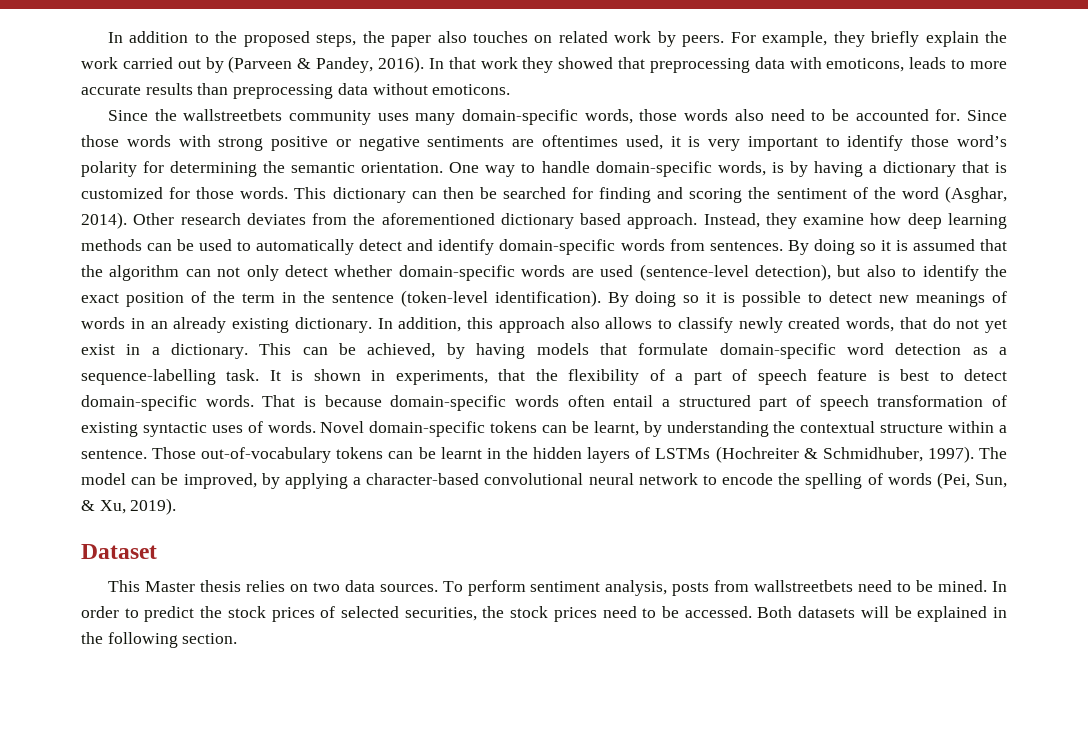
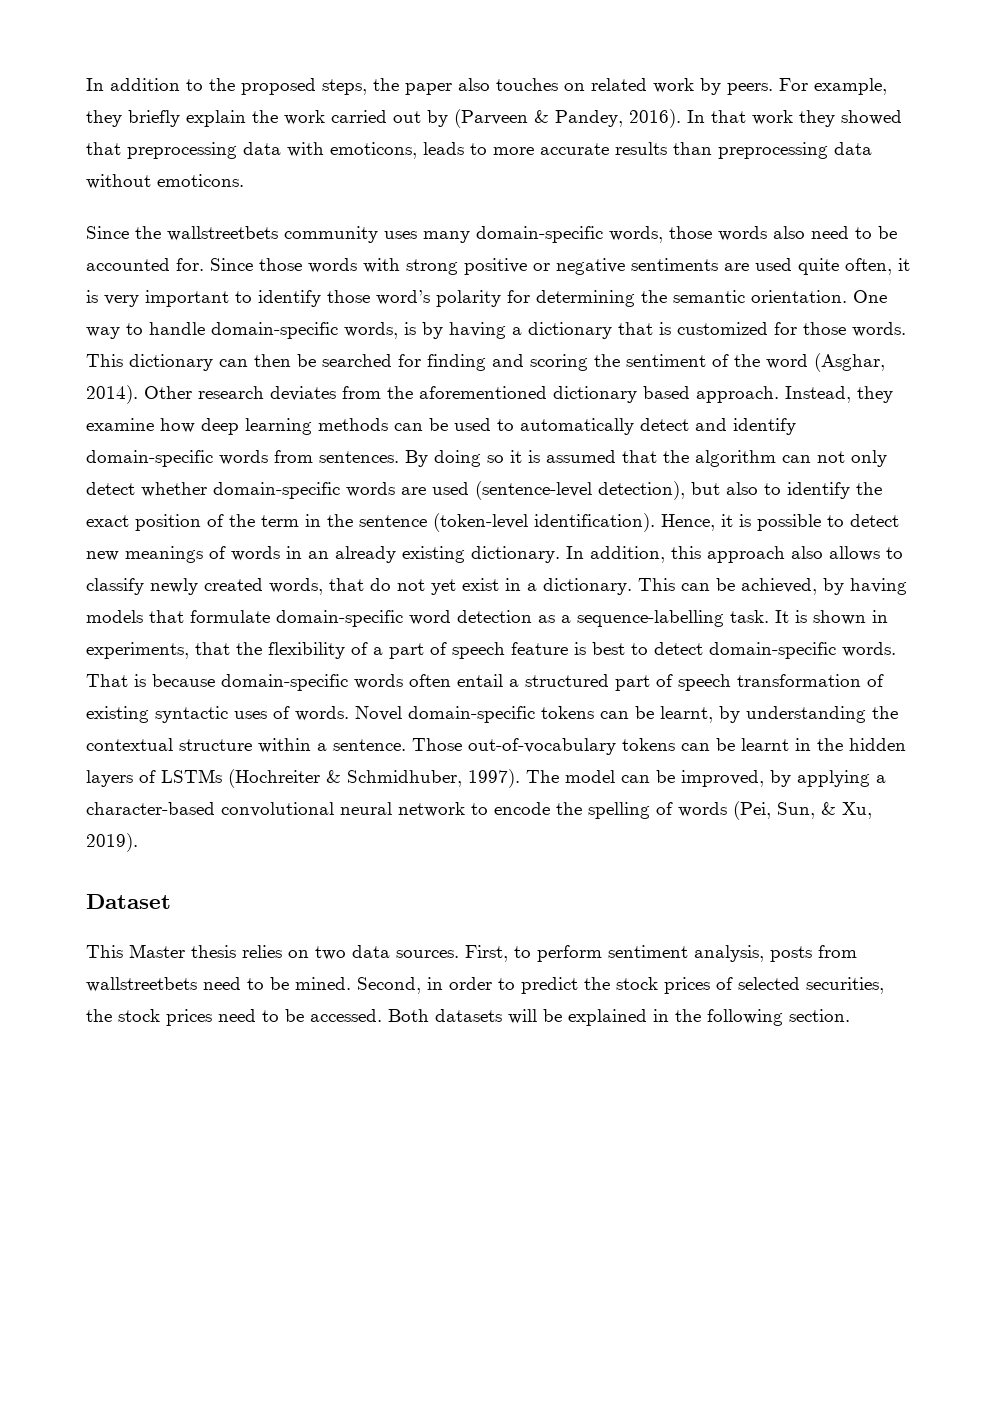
[542,135,663,150] oftentimes used, -> [755,258,892,275] used quite often,
[607,291,700,307] By doing so -> [661,514,715,531] Hence,
[442,581,463,592] To -> [465,945,531,962] First, to
[992,581,1008,592] In -> [357,977,443,994] Second, in

